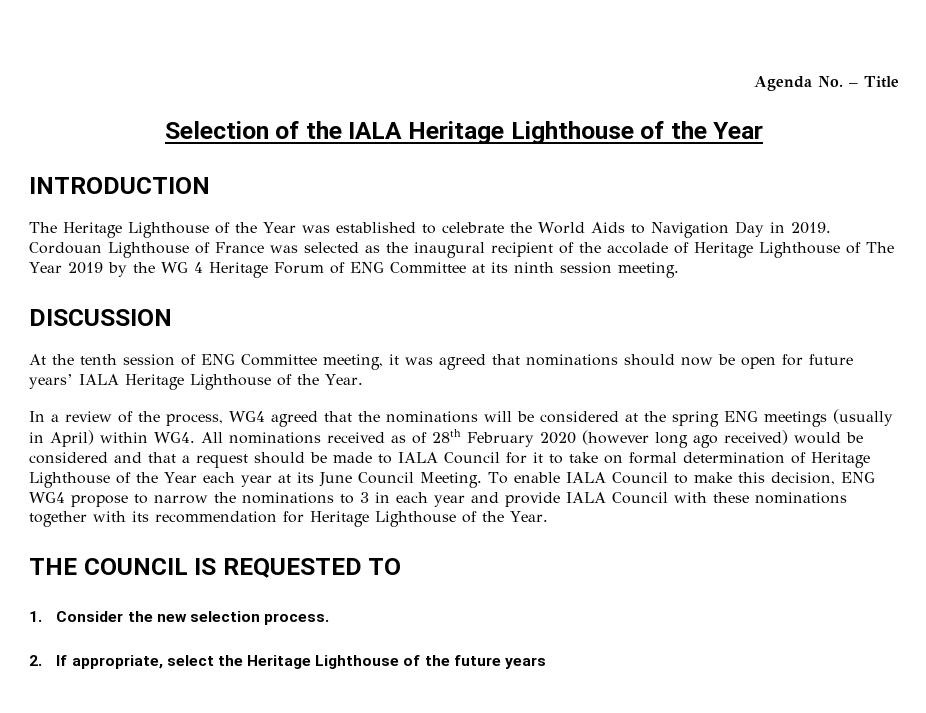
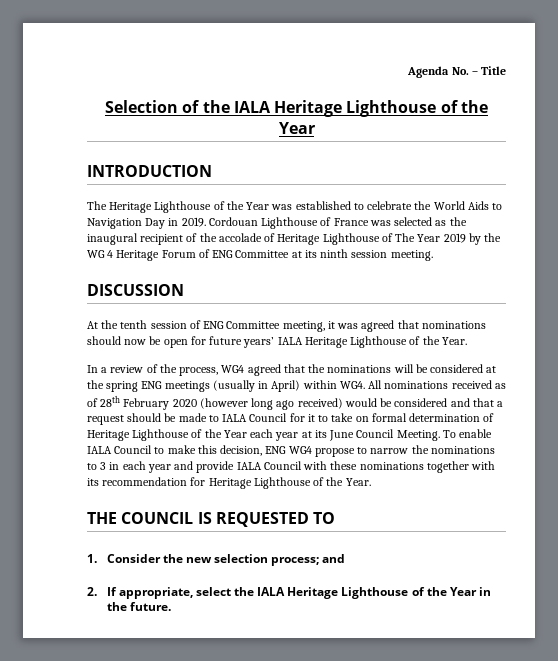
[264,613,330,625] process. -> [271,554,346,566] process; and
[247,655,546,669] Heritage Lighthouse of the future years -> [257,587,491,599] [106,602,171,611] IALA Heritage Lighthouse of the Year in the future.

